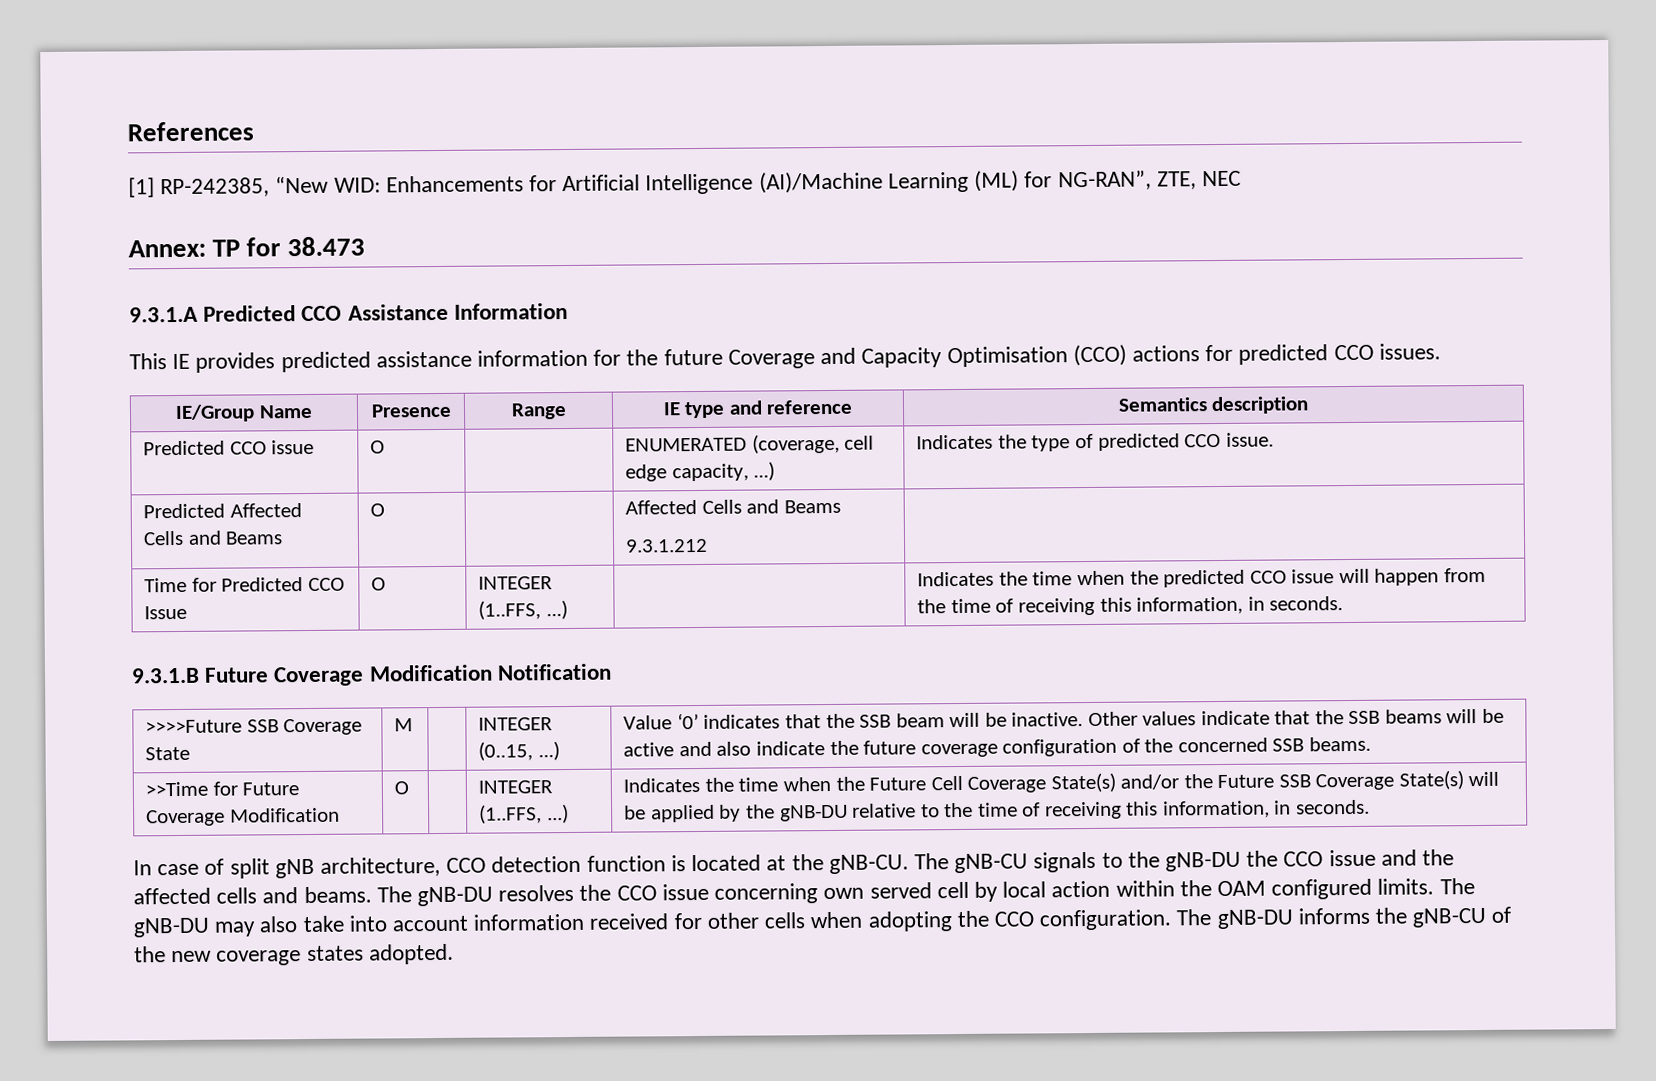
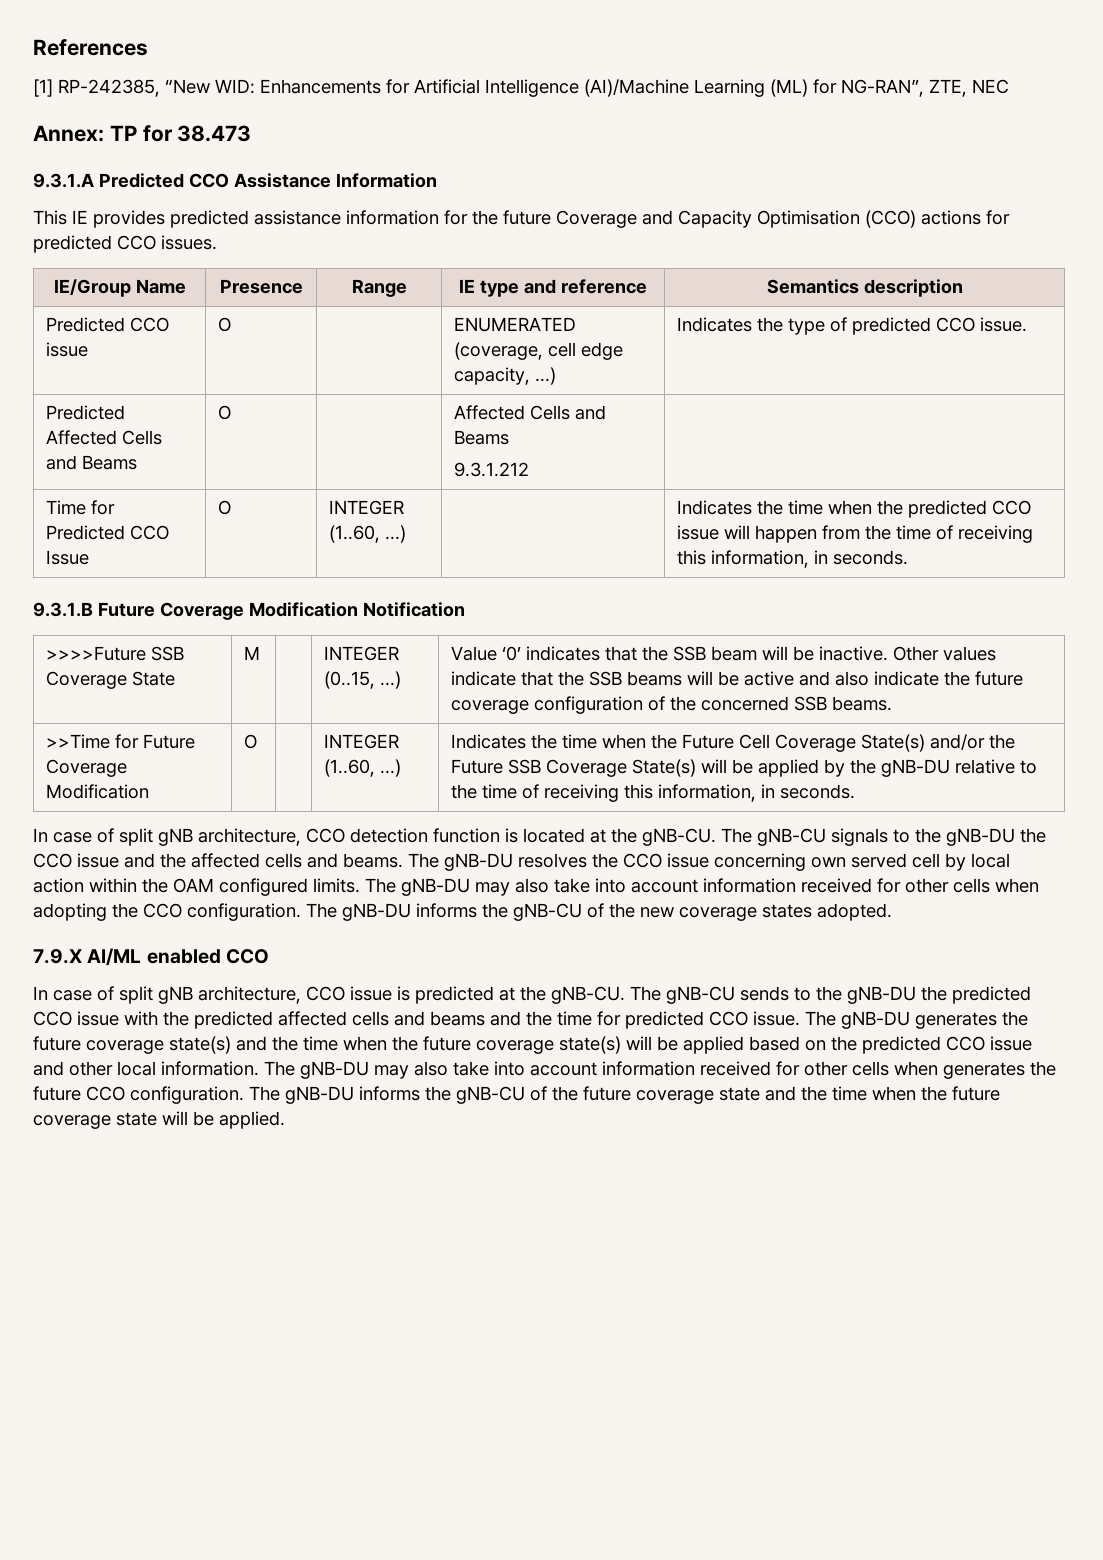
[478,600,542,620] (1..FFS, -> [329,525,381,543] (1..60,
[479,804,543,824] (1..FFS, -> [324,759,376,777] (1..60,
(454, 954) none -> [33,948,269,966] [33,986,1031,1004] [33,1011,1028,1029] [33,1036,1032,1054] [33,1061,1056,1079] [33,1086,1000,1104] [33,1111,285,1129] // 7.9.X AI/ML enabled CCO // In case of split gNB architecture, CCO issue is predicted at the gNB-CU. The gNB-CU sends to the gNB-DU the predicted CCO issue with the predicted affected cells and beams and the time for predicted CCO issue. The gNB-DU generates the future coverage state(s) and the time when the future coverage state(s) will be applied based on the predicted CCO issue and other local information. The gNB-DU may also take into account information received for other cells when generates the future CCO configuration. The gNB-DU informs the gNB-CU of the future coverage state and the time when the future coverage state will be applied.

